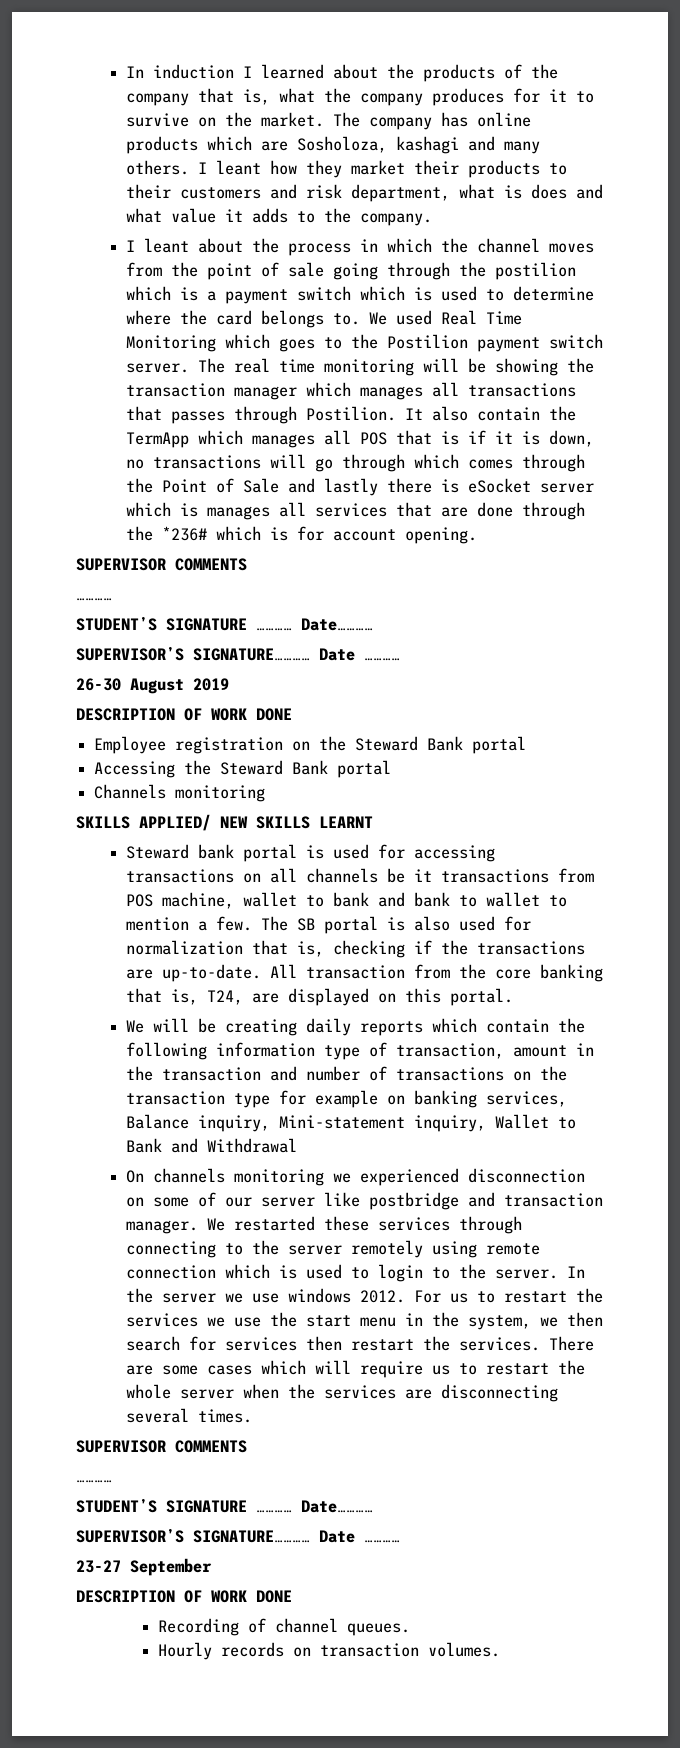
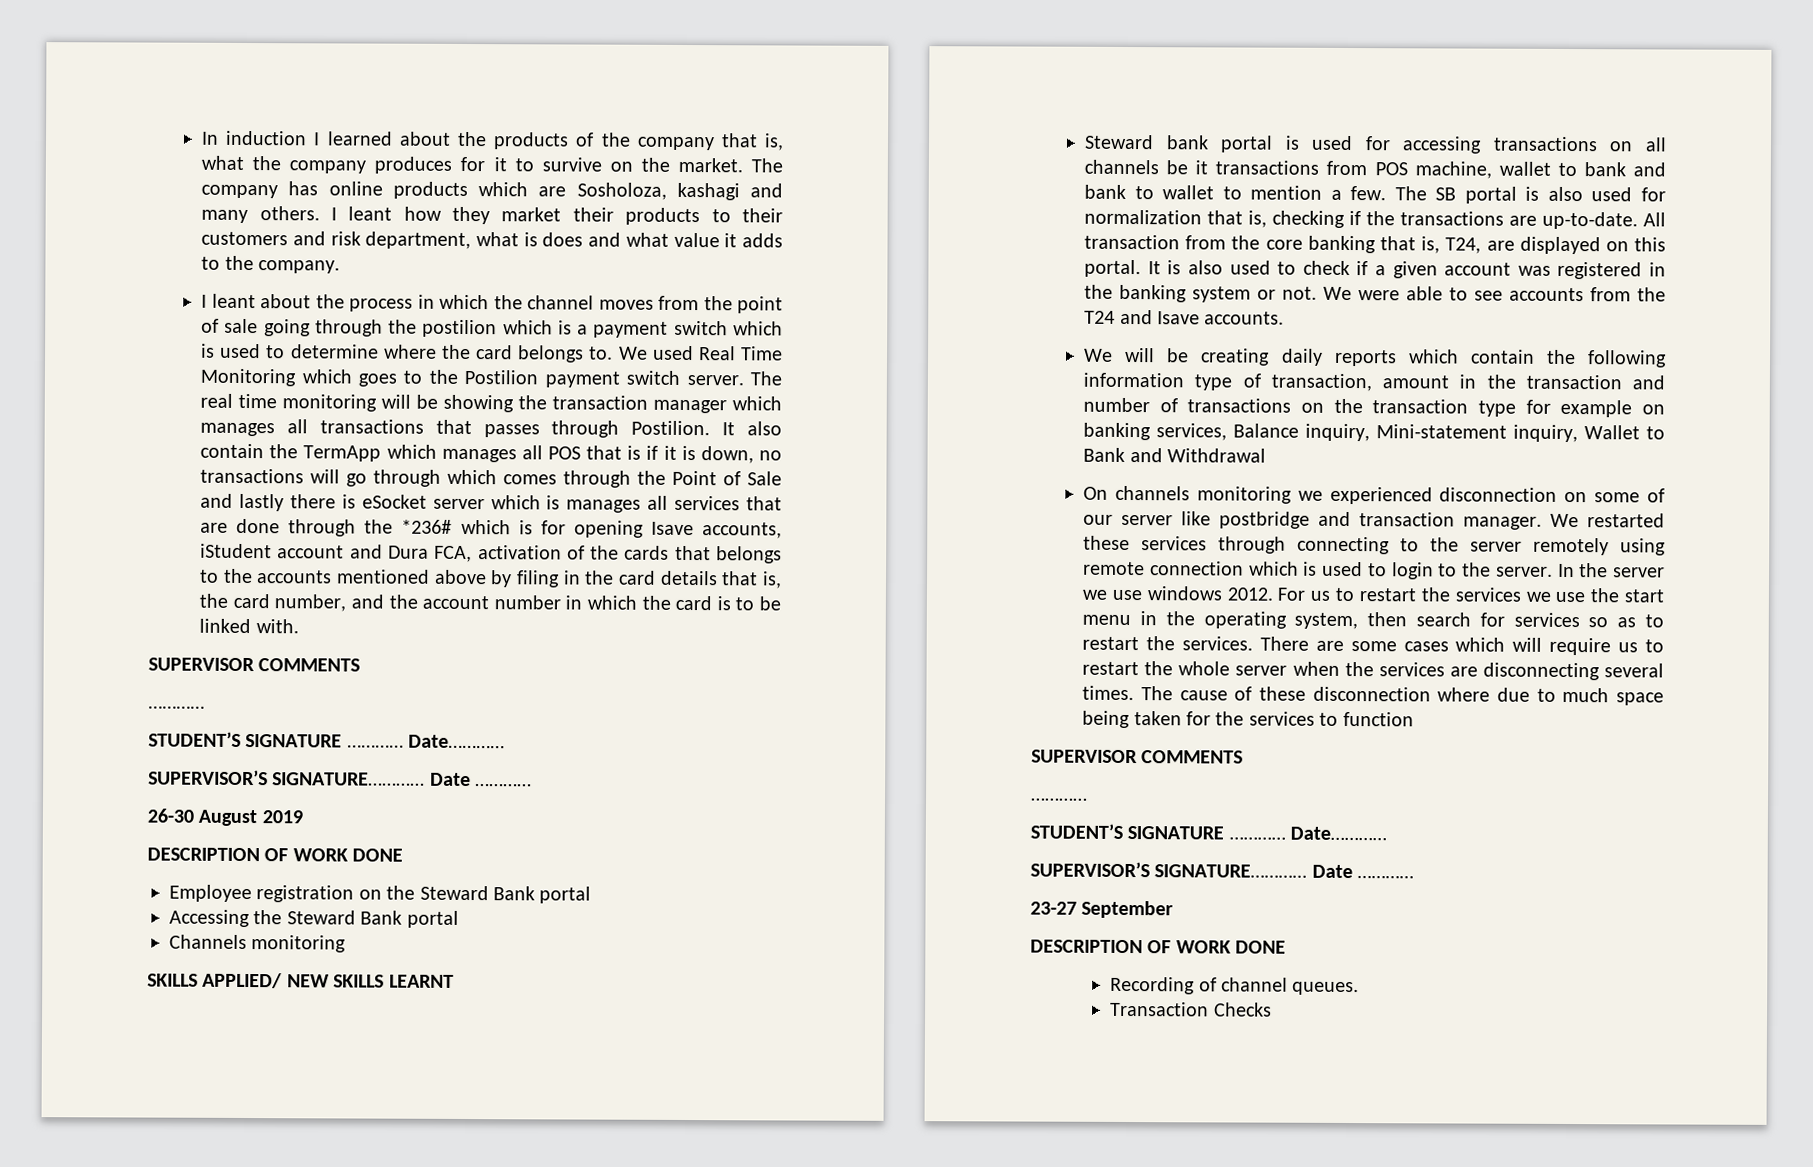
[333,527,478,544] account opening. -> [573,520,783,539] [200,543,782,564] [199,568,783,589] [199,593,782,612] [199,618,299,634] opening Isave accounts, iStudent account and Dura FCA, activation of the cards that belongs to the accounts mentioned above by filing in the card details that is, the card number, and the account number in which the card is to be linked with.
(514, 997) none -> [1147,260,1666,280] [1084,284,1666,303] [1084,309,1285,325] It is also used to check if a given account was registered in the banking system or not. We were able to see accounts from the T24 and Isave accounts.
[468,1315,559,1330] system, we -> [1203,611,1359,630] operating system,
[306,1336,343,1351] then -> [1588,614,1665,628] so as to
(253, 1416) none -> [1140,686,1664,706] [1082,710,1414,729] The cause of these disconnection where due to much space being taken for the services to function
[158,1642,501,1660] Hourly records on transaction volumes. -> [1110,1001,1272,1017] Transaction Checks

